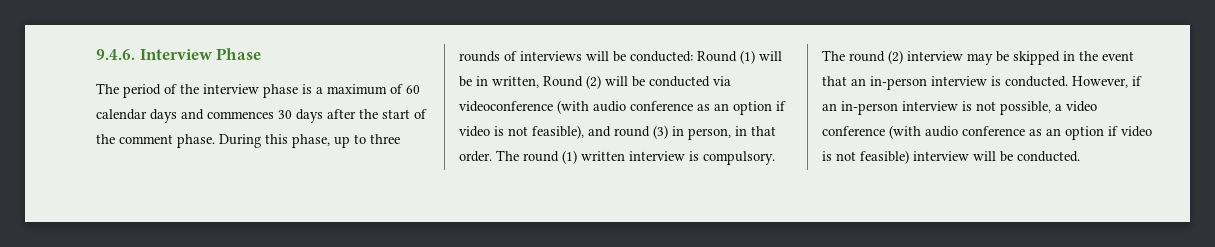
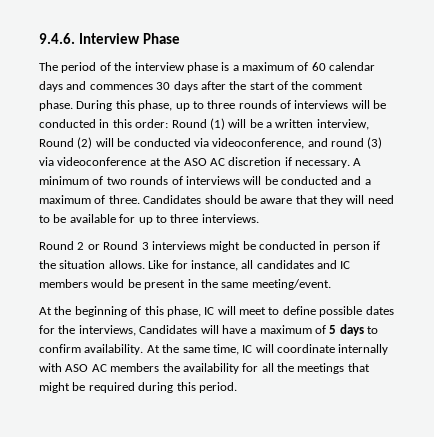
[630,51,693,62] conducted: -> [39,119,169,128] conducted in this order:
[476,76,539,88] in written, -> [266,119,369,130] a written interview,
[459,100,786,115] [459,125,776,140] [459,150,775,165] [822,50,1134,65] [822,76,1142,90] [822,101,1097,115] [822,125,1152,140] [822,150,1080,164] videoconference (with audio conference as an option if video is not feasible), and round (3) in person, in that order. The round (1) written interview is compulsory. The round (2) interview may be skipped in the event that an in-person interview is conducted. However, if an in-person interview is not possible, a video conference (with audio conference as an option if video is not feasible) interview will be conducted. -> [212,137,383,149] [39,157,362,168] [39,176,371,185] [39,195,394,206] [39,214,259,225] [39,241,381,252] [39,260,351,271] [39,279,331,290] [39,306,394,317] [39,324,379,336] [39,344,389,355] [39,363,370,374] [39,382,237,393] videoconference, and round (3) via videoconference at the ASO AC discretion if necessary. A minimum of two rounds of interviews will be conducted and a maximum of three. Candidates should be aware that they will need to be available for up to three interviews. // Round 2 or Round 3 interviews might be conducted in person if the situation allows. Like for instance, all candidates and IC members would be present in the same meeting/event. // At the beginning of this phase, IC will meet to define possible dates for the interviews, Candidates will have a maximum of 5 days to confirm availability. At the same time, IC will coordinate internally with ASO AC members the availability for all the meetings that might be required during this period.

